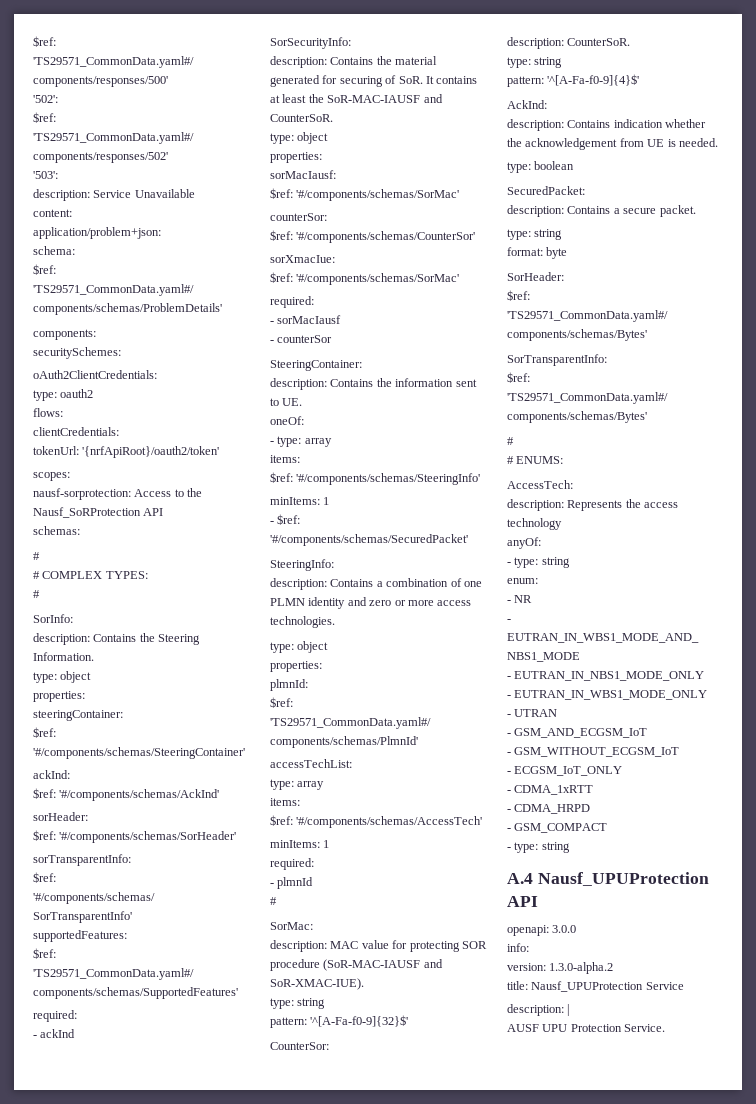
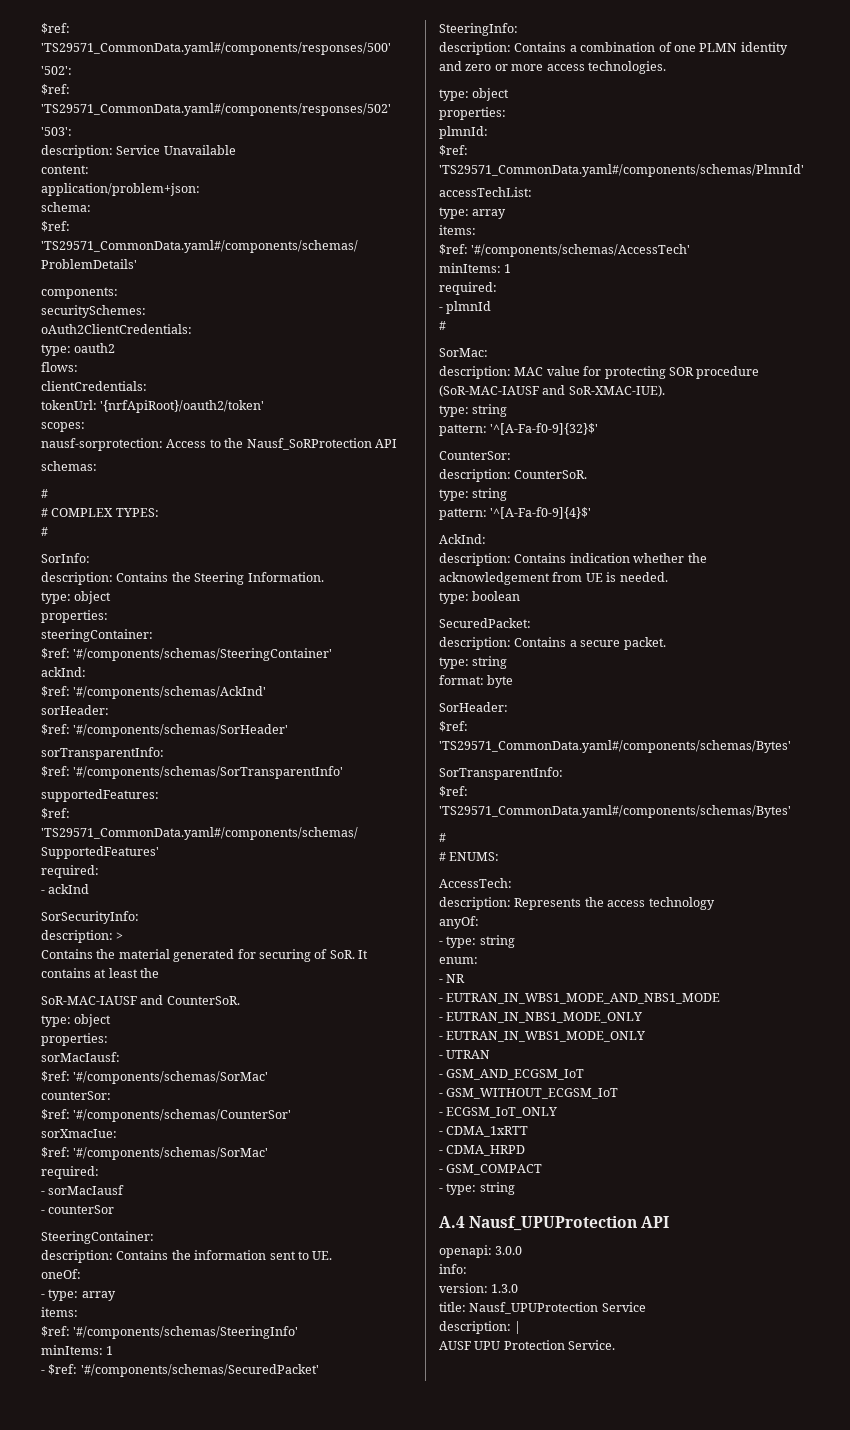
(327, 62) none -> [116,932,124,940] > //
(324, 98) none -> (160, 973) //
[549,962,614,974] 1.3.0-alpha.2 -> [491,1284,519,1293] 1.3.0

